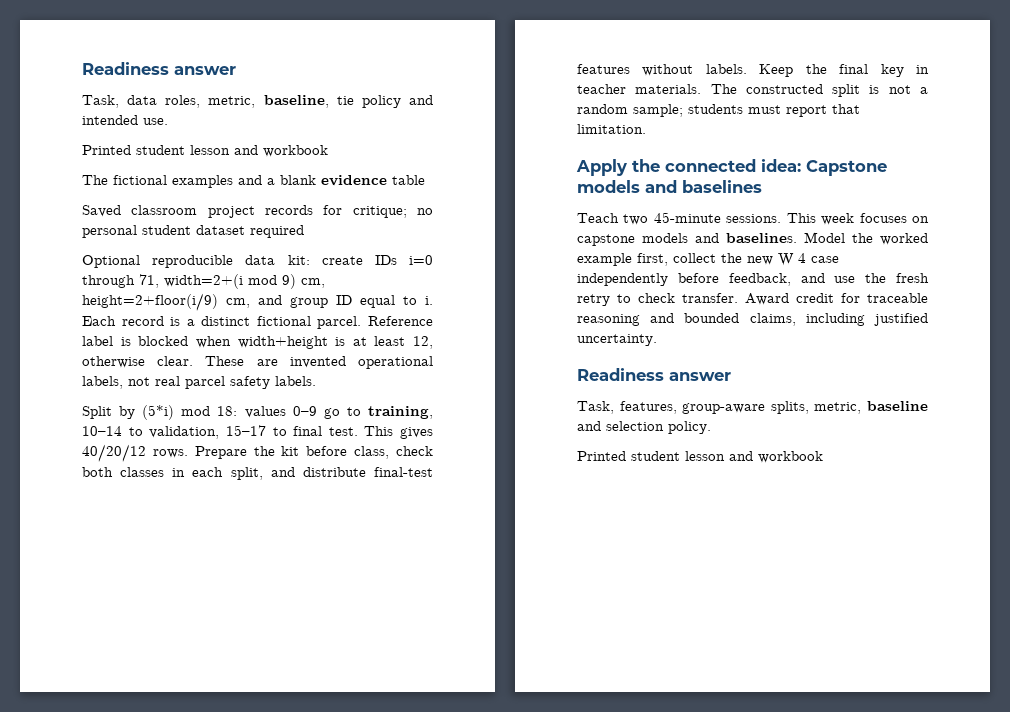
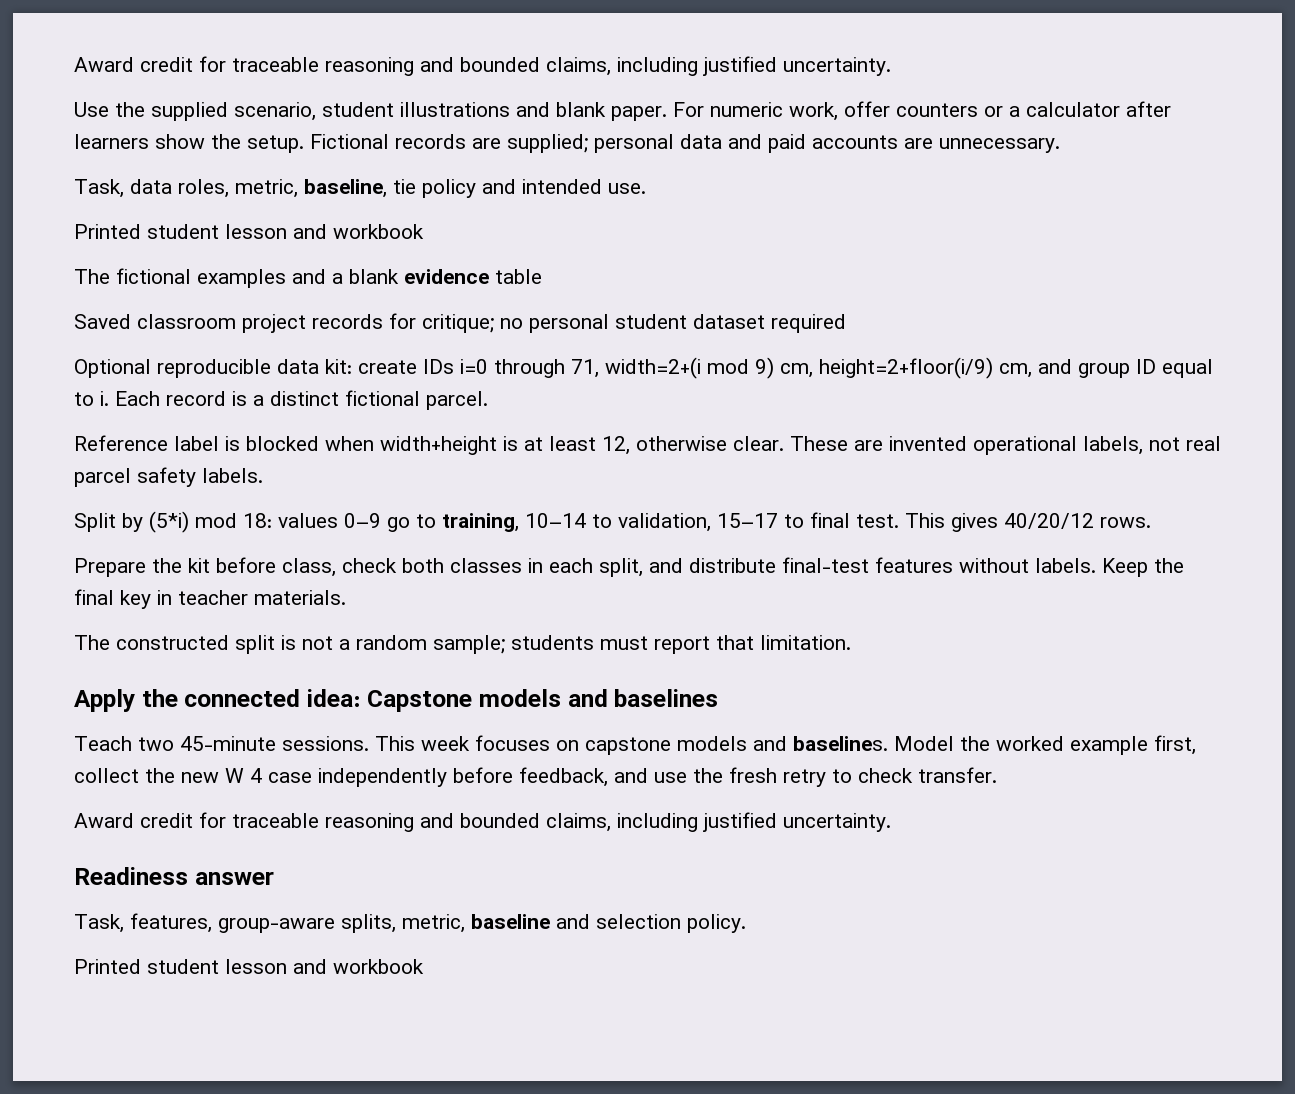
[82,62,236,75] Readiness answer -> [74,56,891,76] [74,101,1171,121] [74,134,1060,153] Award credit for traceable reasoning and bounded claims, including justified uncertainty. // Use the supplied scenario, student illustrations and blank paper. For numeric work, offer counters or a calculator after learners show the setup. Fictional records are supplied; personal data and paid accounts are unnecessary.
(362, 322) none -> (488, 400) //
(188, 453) none -> (1151, 522) //
(702, 89) none -> (346, 597) //
(738, 298) none -> (997, 775) //

